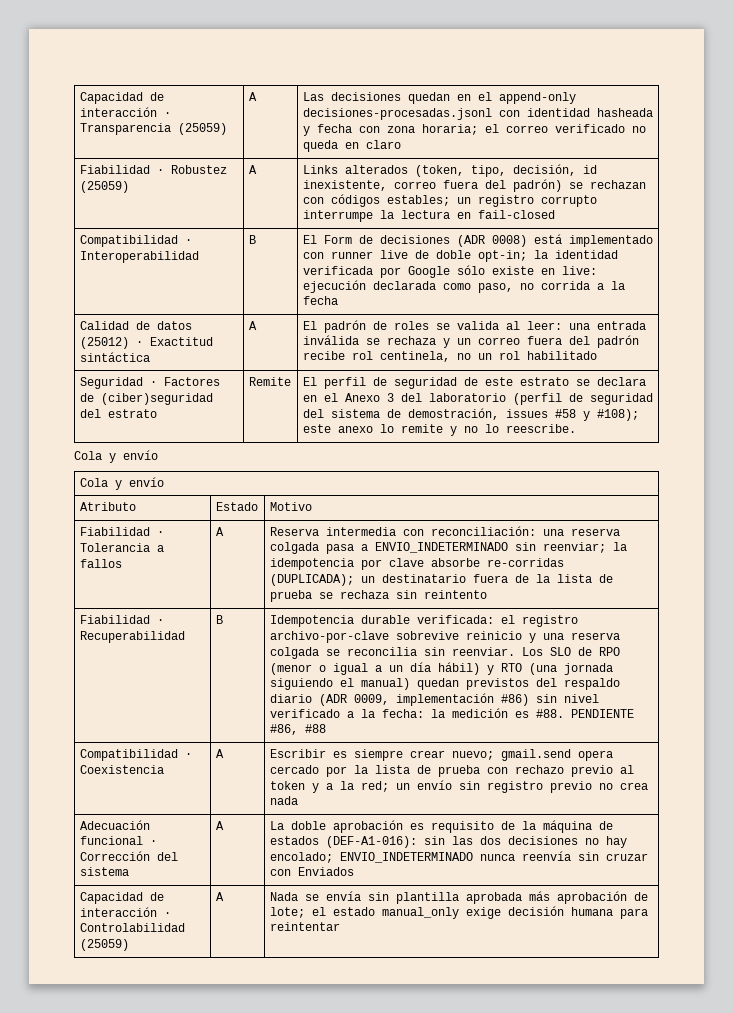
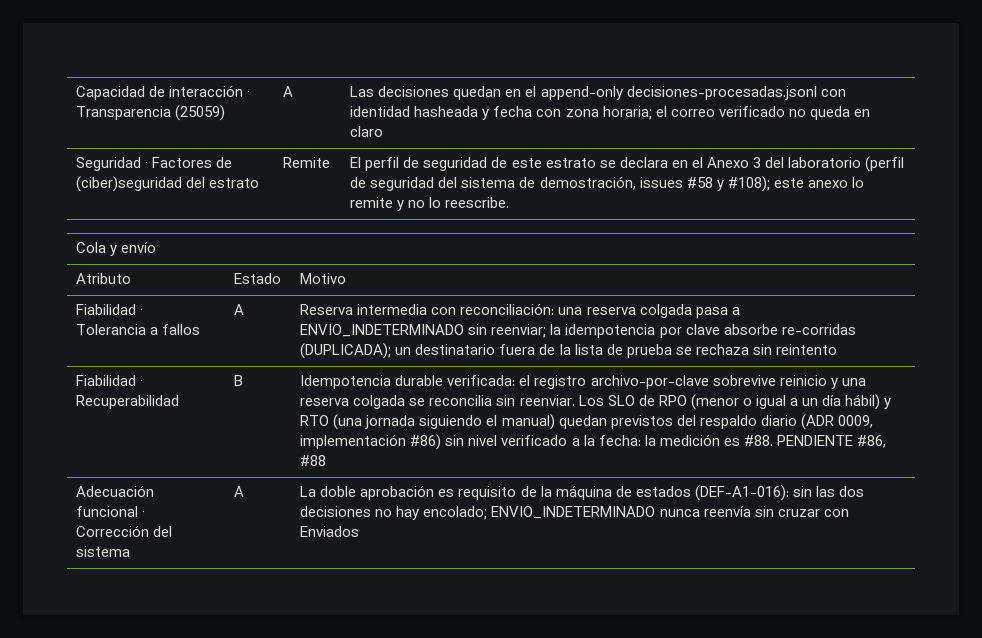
[79,165,227,174] [79,181,129,193] [248,165,257,174] [302,164,597,177] [302,179,646,192] [302,194,597,207] [302,210,555,222] [79,235,192,247] [79,251,199,263] [248,235,256,244] [302,234,653,247] [302,250,618,262] [302,265,597,278] [302,280,625,293] [302,296,338,305] [79,321,192,330] [79,337,213,349] [79,352,150,362] [248,321,257,330] [302,320,646,333] [302,335,639,348] [302,351,597,362] // Fiabilidad · Robustez (25059) | A | Links alterados (token, tipo, decisión, id inexistente, correo fuera del padrón) se rechazan con códigos estables; un registro corrupto interrumpe la lectura en fail-closed // Compatibilidad · Interoperabilidad | B | El Form de decisiones (ADR 0008) está implementado con runner live de doble opt-in; la identidad verificada por Google sólo existe en live: ejecución declarada como paso, no corrida a la fecha // Calidad de datos (25012) · Exactitud sintáctica | A | El padrón de roles se valida al leer: una entrada inválida se rechaza y un correo fuera del padrón recibe rol centinela, no un rol habilitado -> (384, 131) none
[74,450,158,463] // Cola y envío -> (510, 202) none
[79,749,192,761] [79,765,164,774] [215,749,224,758] [269,749,613,761] [269,765,634,777] [269,780,648,793] [269,796,298,805] // Compatibilidad · Coexistencia | A | Escribir es siempre crear nuevo; gmail.send opera cercado por la lista de prueba con rechazo previo al token y a la red; un envío sin registro previo no crea nada -> (327, 460) none
[79,892,164,904] [79,907,171,917] [79,923,185,932] [79,939,129,951] [215,892,224,901] [269,891,648,904] [269,906,648,919] [269,922,340,931] // Capacidad de interacción · Controlabilidad (25059) | A | Nada se envía sin plantilla aprobada más aprobación de lote; el estado manual_only exige decisión humana para reintentar -> (360, 531) none

